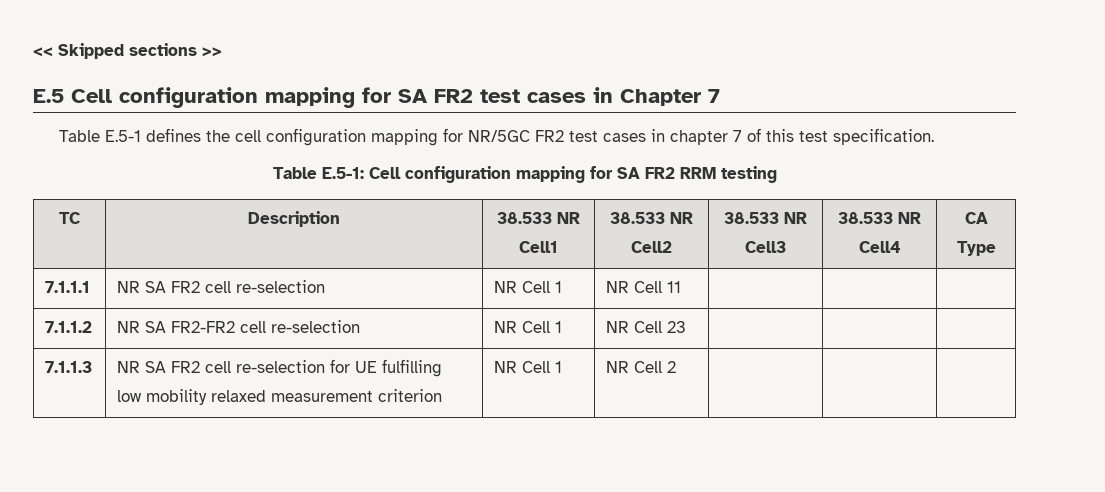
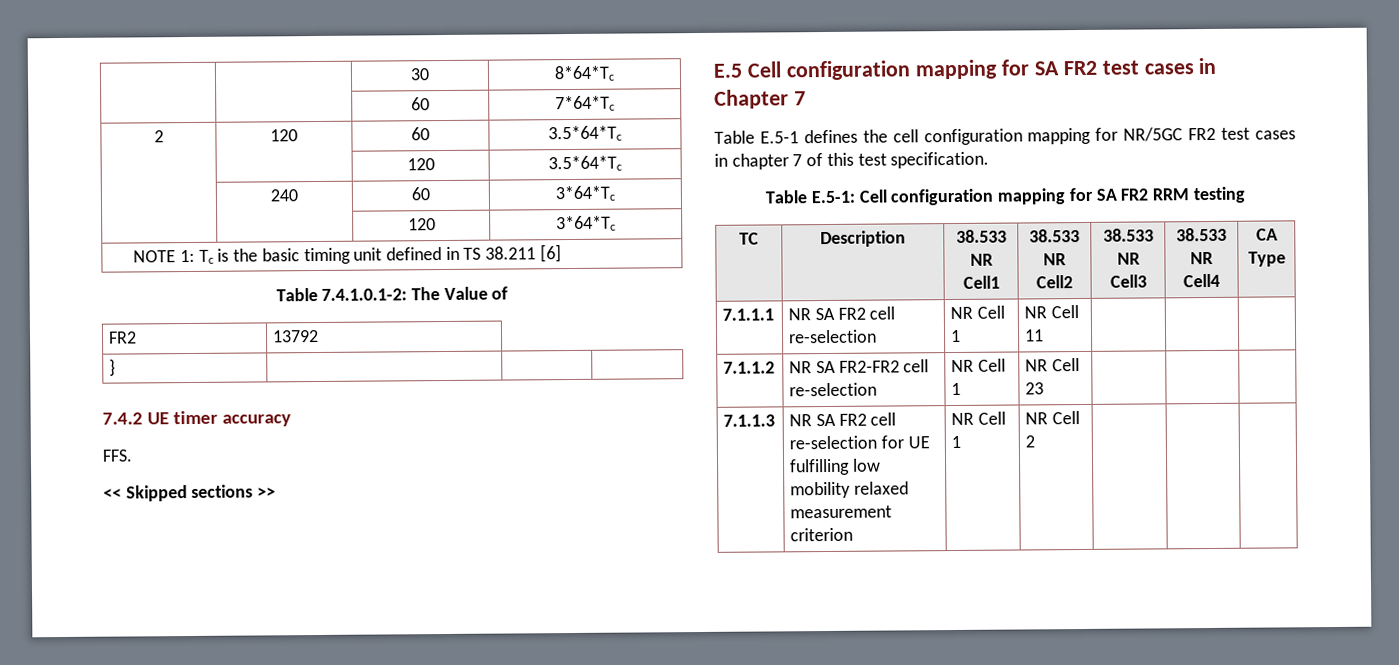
(33, 52) none -> [410,68,430,81] [554,65,615,82] [411,97,430,111] [555,95,615,112] [153,130,164,143] [270,129,298,142] [411,127,430,141] [548,125,622,142] [406,158,435,171] [548,155,622,172] [270,189,298,202] [411,187,430,201] [555,185,615,202] [407,218,436,231] [556,215,616,232] [133,244,562,265] [275,286,509,302] [108,331,138,344] [272,329,320,343] [109,358,117,377] [102,410,292,427] [102,449,132,462] | | 30 | 8*64*Tc // | | 60 | 7*64*Tc // 2 | 120 | 60 | 3.5*64*Tc // | | 120 | 3.5*64*Tc // | 240 | 60 | 3*64*Tc // | | 120 | 3*64*Tc // NOTE 1: Tc is the basic timing unit defined in TS 38.211 [6] // Table 7.4.1.0.1-2: The Value of // FR2 | 13792 // } | | | // 7.4.2 UE timer accuracy // FFS. //

